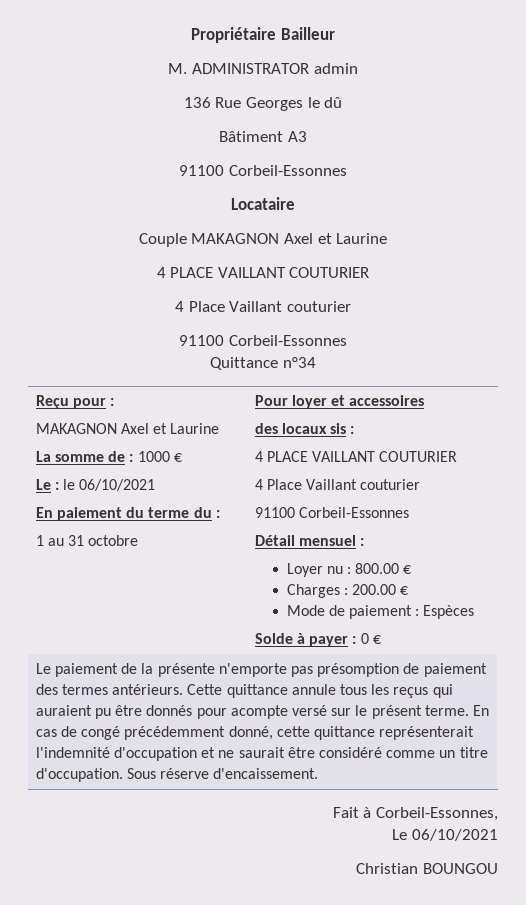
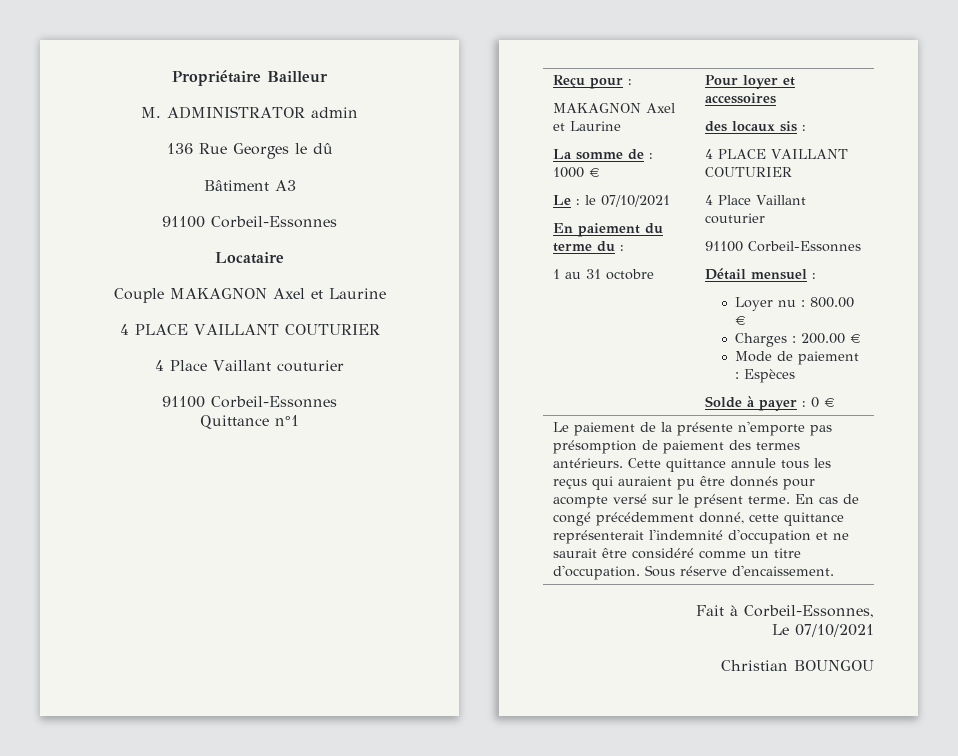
[282,357,316,368] n°34 -> [275,415,299,426] n°1
[79,479,156,491] 06/10/2021 -> [601,195,671,207] 07/10/2021
[411,829,498,841] 06/10/2021 -> [795,624,874,637] 07/10/2021

